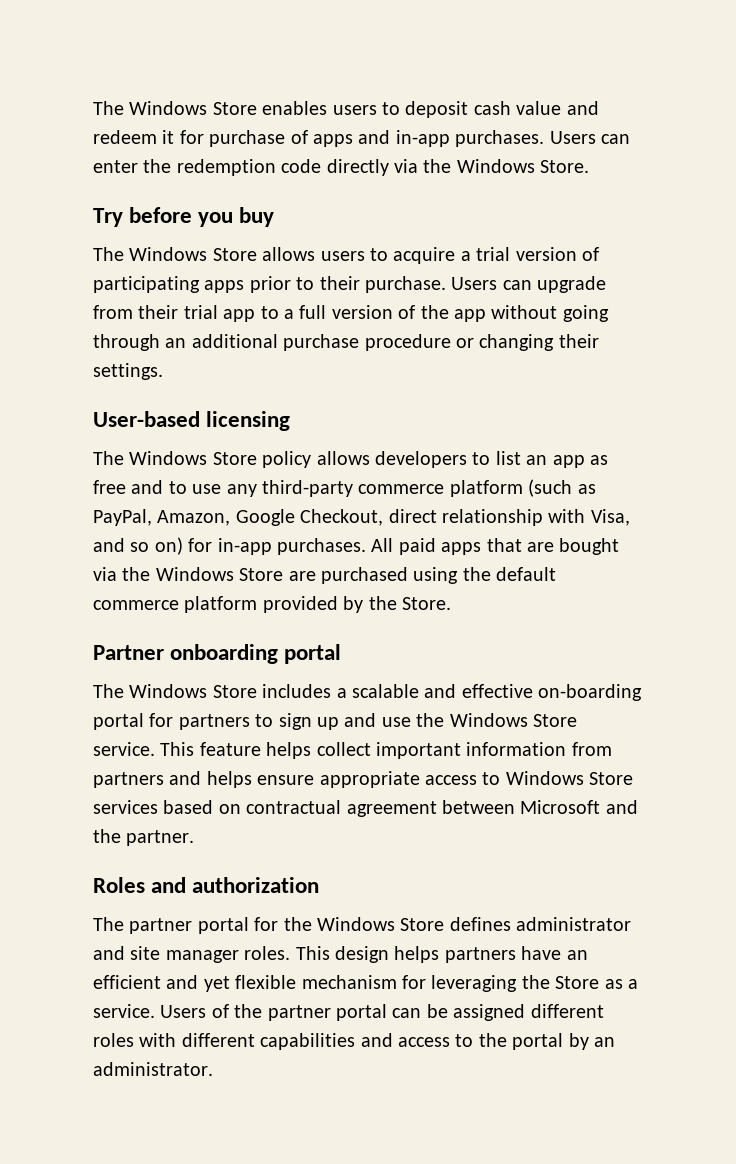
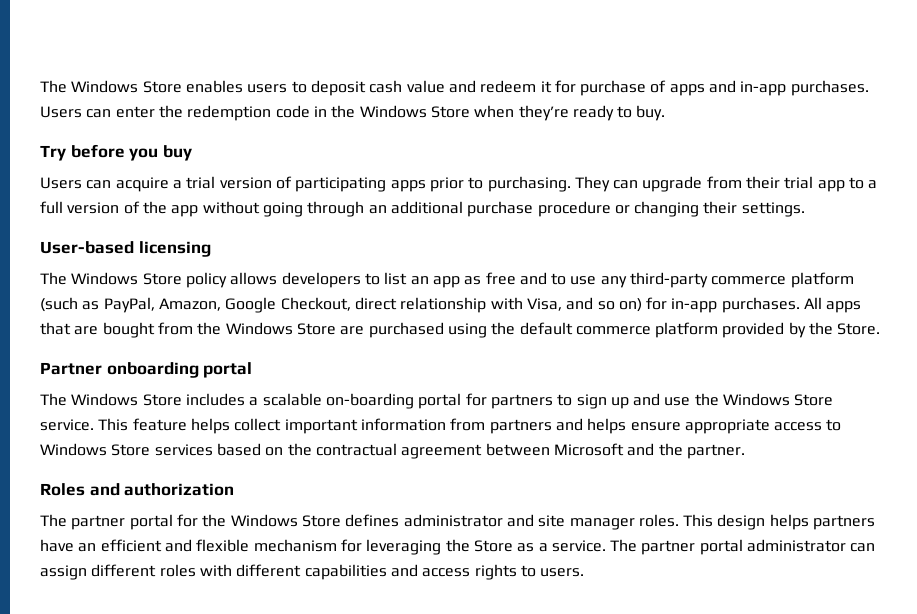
[326,159,590,176] [93,207,275,227] [93,247,388,261] directly via the Windows Store. // Try before you buy // The Windows Store allows users to -> [313,105,666,121] [40,144,192,161] [40,177,112,189] in the Windows Store when they’re ready to buy. // Try before you buy // Users can
[319,276,498,293] their purchase. Users -> [487,176,610,192] purchasing. They
[398,538,436,555] paid -> (823, 303) none
[93,567,117,581] via -> [157,322,193,335] from
[424,684,533,698] and effective -> (322, 399) none
(241, 809) none -> [287,443,312,456] the
[203,976,230,992] yet -> (192, 545) none
[160,1004,526,1021] Users of the partner portal can be assigned -> [610,539,876,555] [40,565,87,580] The partner portal administrator can assign
[455,1033,615,1050] [93,1062,213,1076] to the portal by an administrator. -> [474,564,585,580] rights to users.

